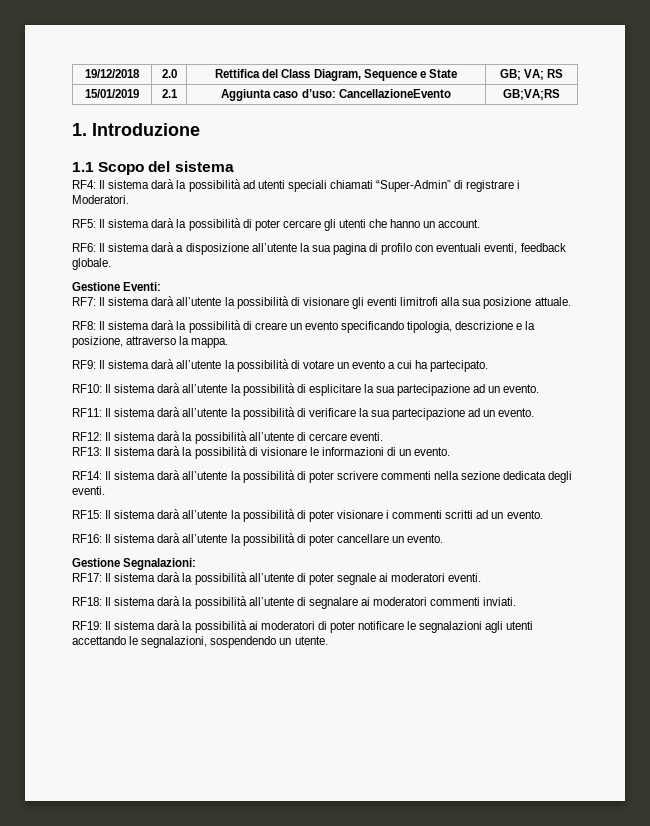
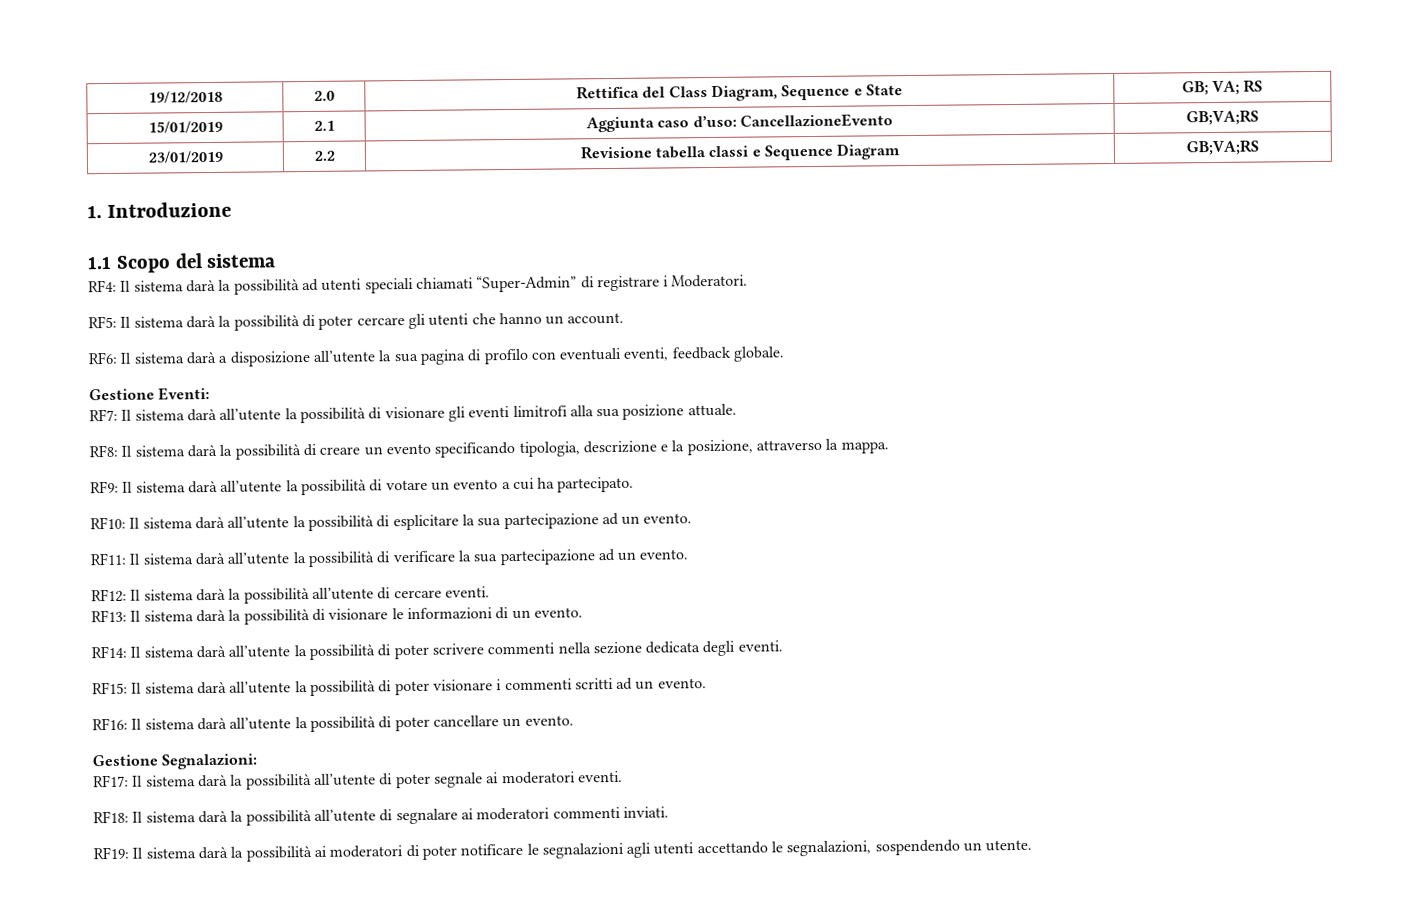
(560, 94) none -> [147,150,223,164] [313,150,335,161] [579,143,901,161] [1186,139,1259,156] // 23/01/2019 | 2.2 | Revisione tabella classi e Sequence Diagram | GB;VA;RS

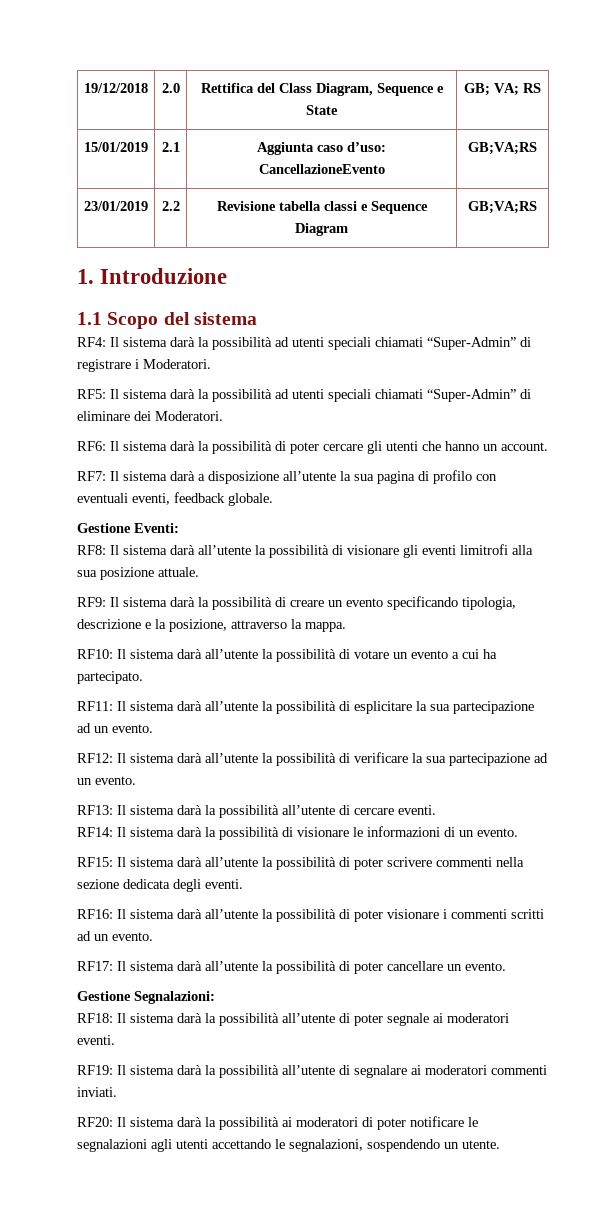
(300, 323) none -> [275,389,531,402] [77,411,223,421] [77,441,272,454] ad utenti speciali chiamati “Super-Admin” di eliminare dei Moderatori. // RF6: Il sistema darà la possibilità
[88,351,117,365] RF6: -> [77,471,106,481] RF7:
[89,408,118,422] RF7: -> [77,545,106,555] RF8:
[89,444,118,458] RF8: -> [77,597,106,607] RF9:
[90,480,119,494] RF9: -> [77,649,113,659] RF10:
[90,516,126,530] RF10: -> [77,701,113,711] RF11:
[90,552,126,566] RF11: -> [77,753,113,763] RF12:
[91,588,127,603] RF12: -> [77,805,113,815] RF13:
[91,609,127,623] RF13: -> [77,827,113,837] RF14:
[91,645,127,659] RF14: -> [77,857,113,867] RF15:
[92,681,128,695] RF15: -> [77,909,113,919] RF16:
[92,717,128,731] RF16: -> [77,961,113,971] RF17:
[93,774,129,788] RF17: -> [77,1013,113,1023] RF18:
[93,810,129,824] RF18: -> [77,1065,113,1075] RF19:
[93,846,129,860] RF19: -> [77,1117,113,1127] RF20:

